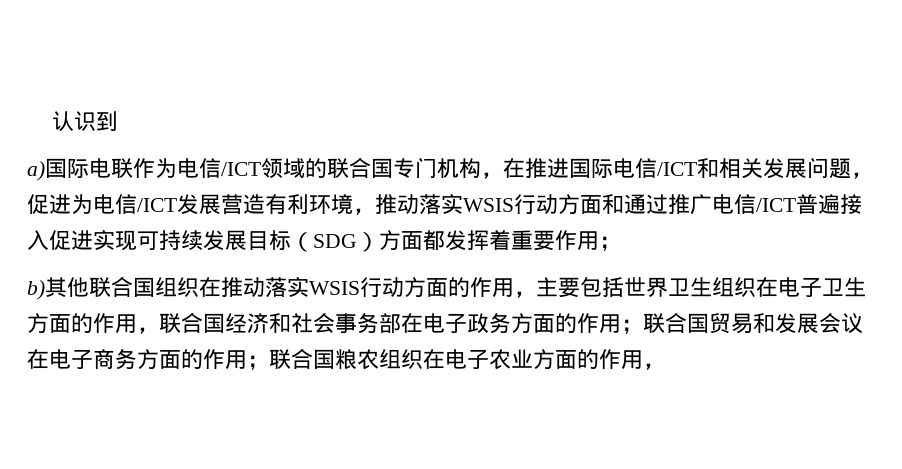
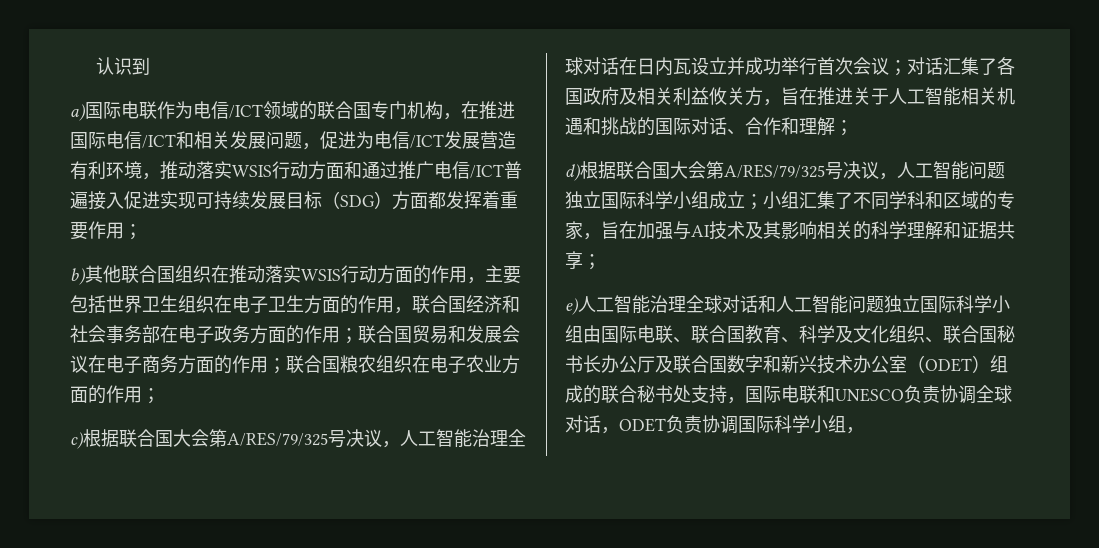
(643, 359) none -> [142,388,160,404] [70,429,526,449] [565,57,1015,76] [565,87,1015,106] [565,117,853,136] [565,161,1005,181] [565,191,1015,210] [565,221,1015,240] [565,251,601,270] [565,295,1010,315] [565,325,1015,344] [565,355,1008,374] [565,385,1012,404] [565,415,846,434] ； // c)根据联合国大会第A/RES/79/325号决议，人工智能治理全球对话在日内瓦设立并成功举行首次会议；对话汇集了各国政府及相关利益攸关方，旨在推进关于人工智能相关机遇和挑战的国际对话、合作和理解； // d)根据联合国大会第A/RES/79/325号决议，人工智能问题独立国际科学小组成立；小组汇集了不同学科和区域的专家，旨在加强与AI技术及其影响相关的科学理解和证据共享； // e)人工智能治理全球对话和人工智能问题独立国际科学小组由国际电联、联合国教育、科学及文化组织、联合国秘书长办公厅及联合国数字和新兴技术办公室（ODET）组成的联合秘书处支持，国际电联和UNESCO负责协调全球对话，ODET负责协调国际科学小组

